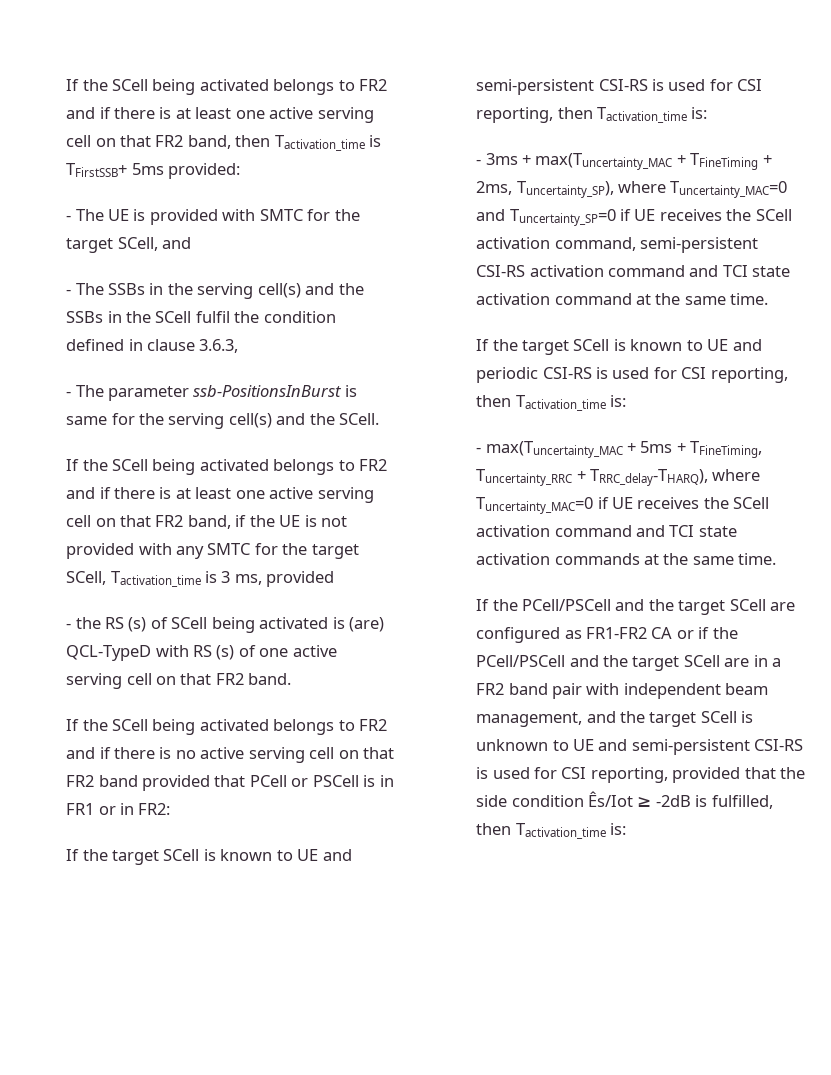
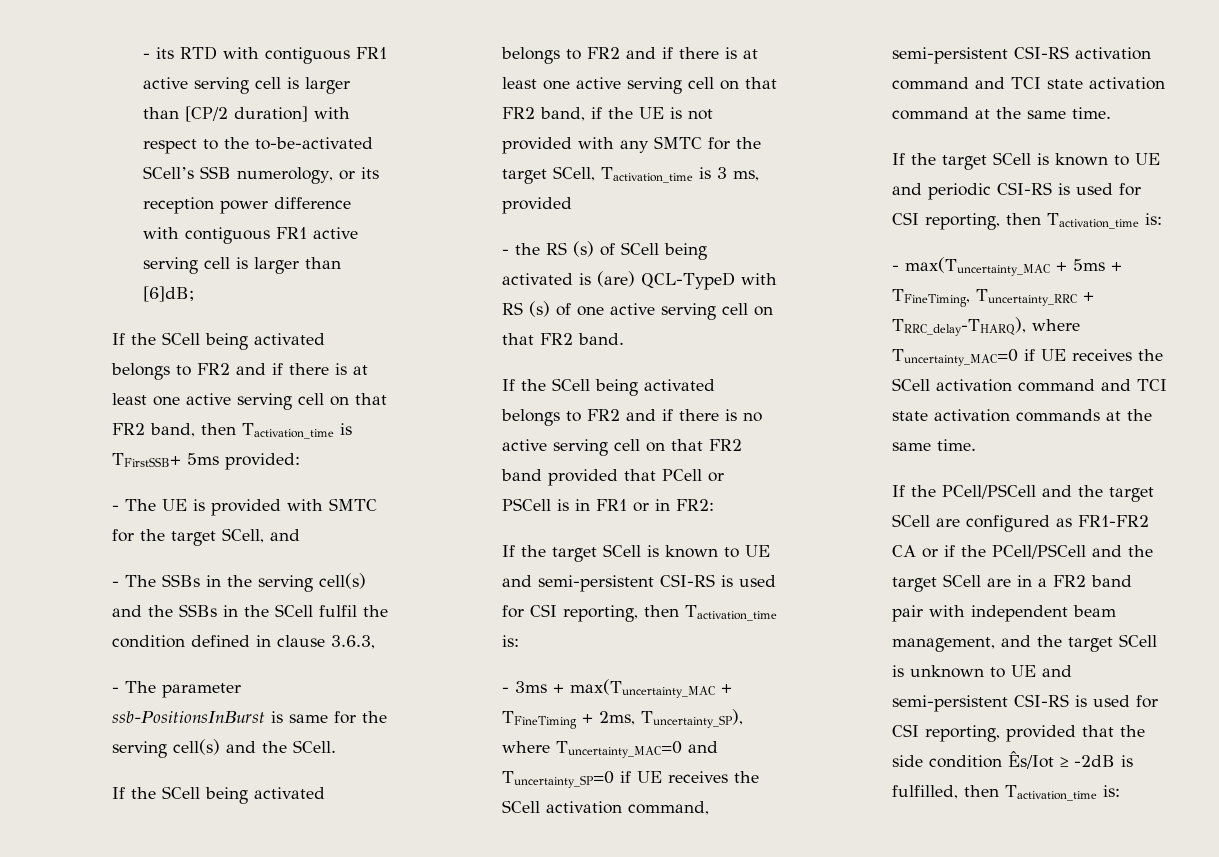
(66, 85) none -> [143,46,388,64] [143,77,351,94] [143,106,351,122] [143,137,374,154] [143,166,380,184] [143,197,352,214] [143,227,359,244] [143,257,342,274] [143,286,195,302] - its RTD with contiguous FR1 active serving cell is larger than [CP/2 duration] with respect to the to-be-activated SCell’s SSB numerology, or its reception power difference with contiguous FR1 active serving cell is larger than [6]dB; //

